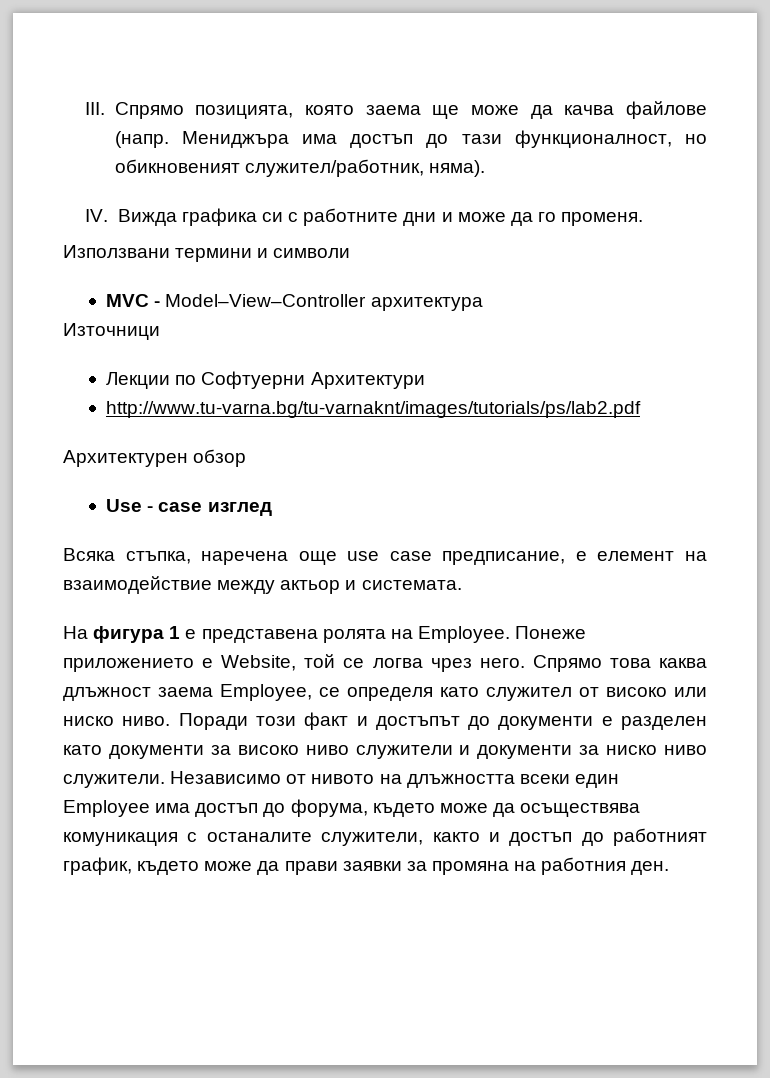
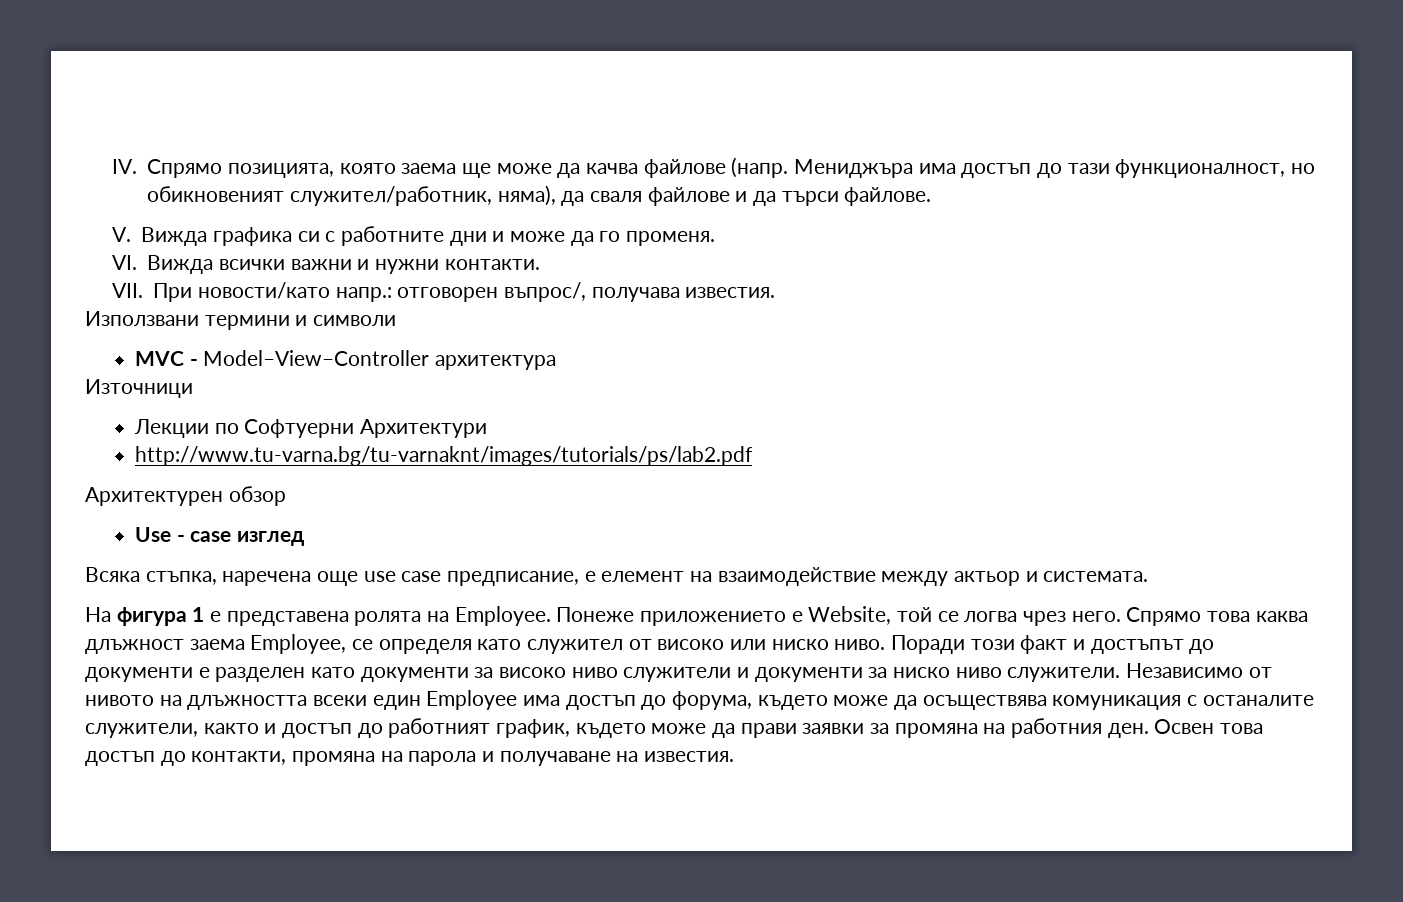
[85,102,106,115] III. -> [111,159,137,174] IV.
[429,160,486,177] [85,209,109,222] няма). // IV. -> [497,185,932,206] [111,227,131,242] няма), да сваля файлове и да търси файлове. // V.
(644, 219) none -> [111,255,540,274] [111,282,776,302] // VI. Вижда всички важни и нужни контакти. // VII. При новости/като напр.: отговорен въпрос/, получава известия.
(670, 868) none -> [1154,719,1264,734] [85,751,735,766] Освен това достъп до контакти, промяна на парола и получаване на известия.

